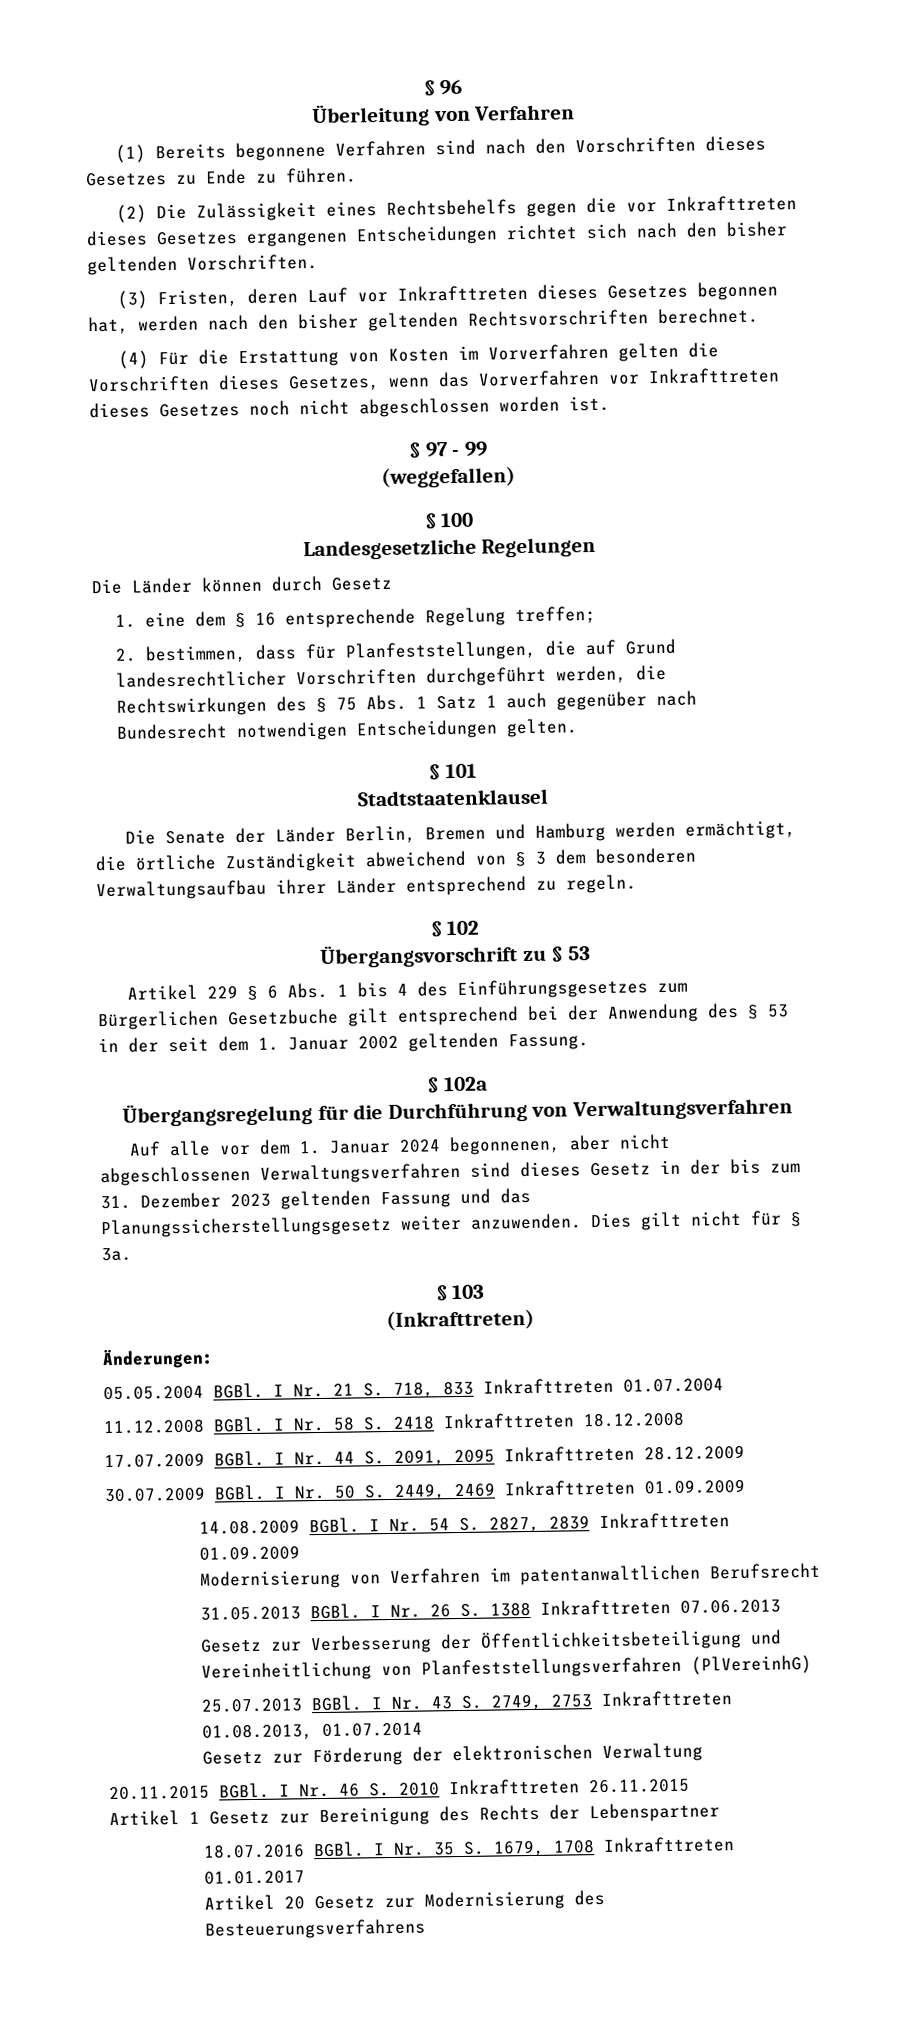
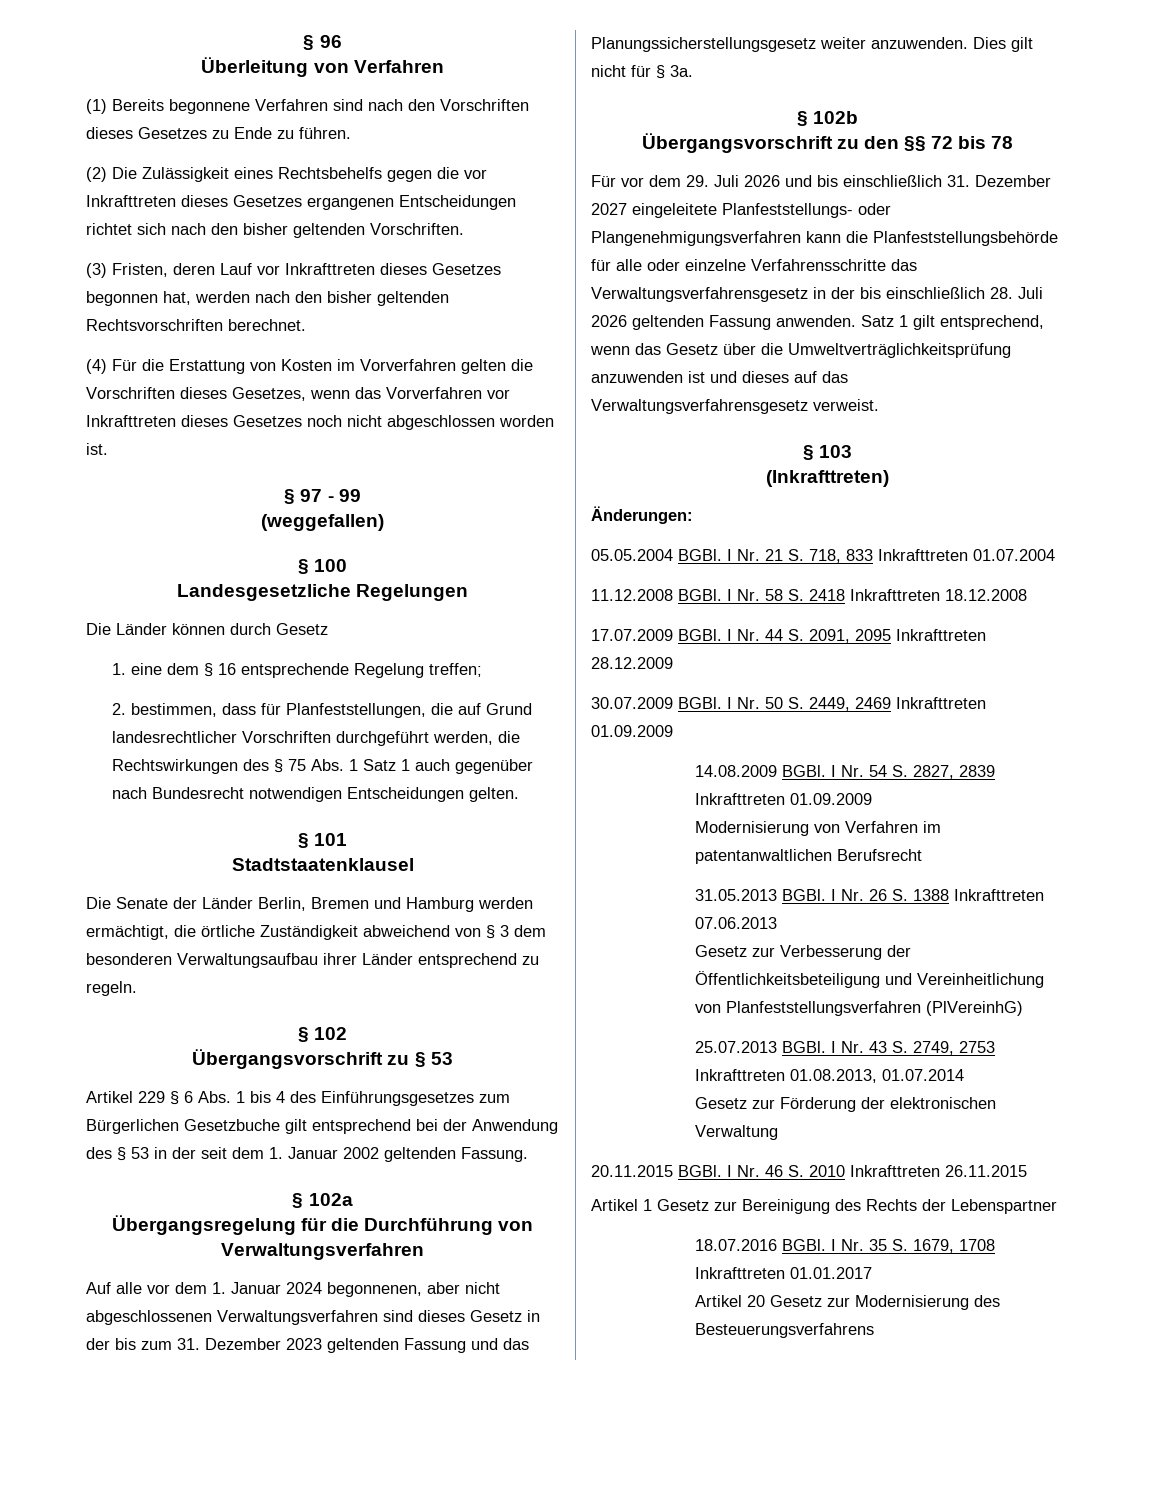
(132, 1254) none -> [796,111,859,126] [641,133,1014,153] [591,175,1051,187] [591,203,891,218] [591,231,1058,246] [591,259,917,271] [591,287,1043,302] [591,315,1044,330] [590,343,1011,358] [591,371,848,383] [591,399,879,414] // § 102b // Übergangsvorschrift zu den §§ 72 bis 78 // Für vor dem 29. Juli 2026 und bis einschließlich 31. Dezember 2027 eingeleitete Planfeststellungs- oder Plangenehmigungsverfahren kann die Planfeststellungsbehörde für alle oder einzelne Verfahrensschritte das Verwaltungsverfahrensgesetz in der bis einschließlich 28. Juli 2026 geltenden Fassung anwenden. Satz 1 gilt entsprechend, wenn das Gesetz über die Umweltverträglichkeitsprüfung anzuwenden ist und dieses auf das Verwaltungsverfahrensgesetz verweist.

